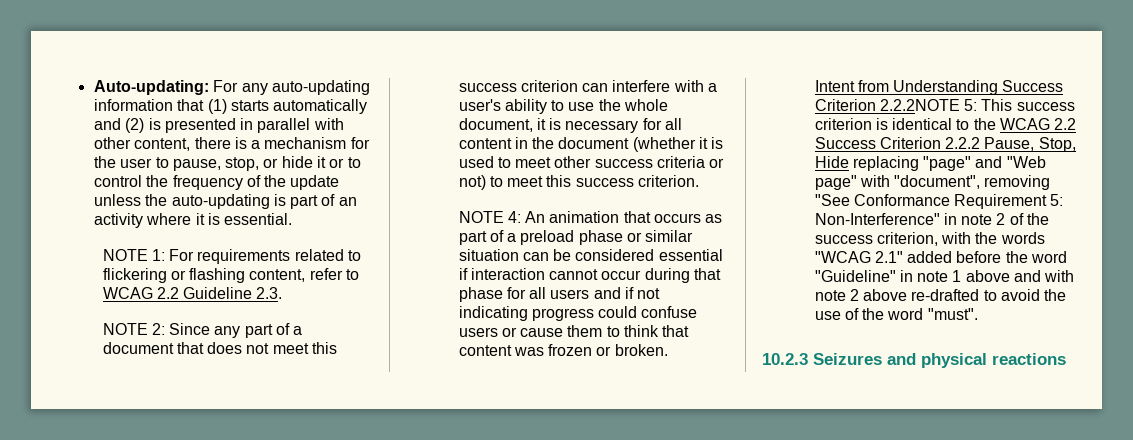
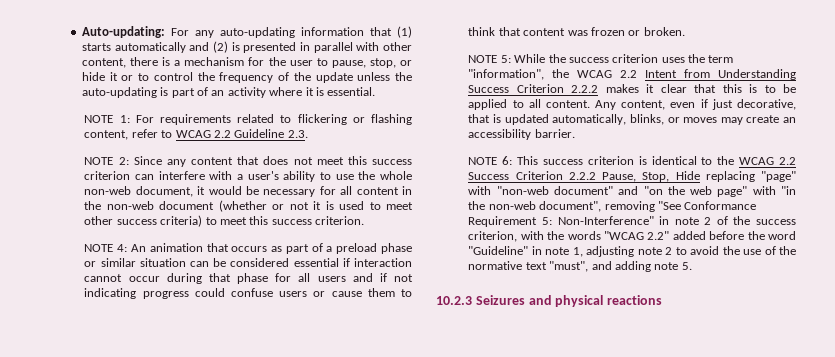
[244,323,303,338] [102,342,174,354] part of a document -> [191,157,234,165] content
(669, 105) none -> [84,186,132,195] non-web
[549,118,562,130] is -> [208,186,260,195] would be
(555, 143) none -> [106,201,154,210] non-web
(696, 144) none -> [272,202,309,210] or not
[657,156,725,168] [458,175,486,190] criteria or not) -> [160,215,203,227] criteria)
(668, 350) none -> [468,54,734,63] [468,69,638,80] NOTE 5: While the success criterion uses the term "information", the WCAG 2.2
[879,99,978,111] 2.2.2NOTE 5: -> [571,84,796,93] [468,99,796,110] [468,114,796,125] [468,129,575,140] [468,156,513,165] 2.2.2 makes it clear that this is to be applied to all content. Any content, even if just decorative, that is updated automatically, blinks, or moves may create an accessibility barrier. // NOTE 6:
[975,156,1046,168] [814,175,981,190] and "Web page" with "document", -> [468,186,796,197] [468,201,602,212] with "non-web document" and "on the web page" with "in the non-web document",
[874,251,903,263] 2.1" -> [647,231,670,240] 2.2"
[952,270,1075,282] [814,289,980,301] 1 above and with note 2 above re-drafted -> [572,246,673,257] 1, adjusting note 2
[887,308,978,320] word "must". -> [468,261,692,272] normative text "must", and adding note 5.

